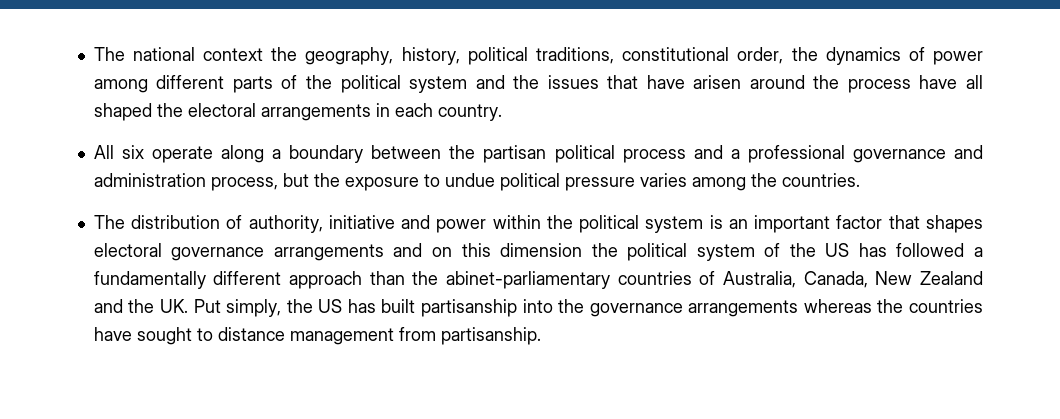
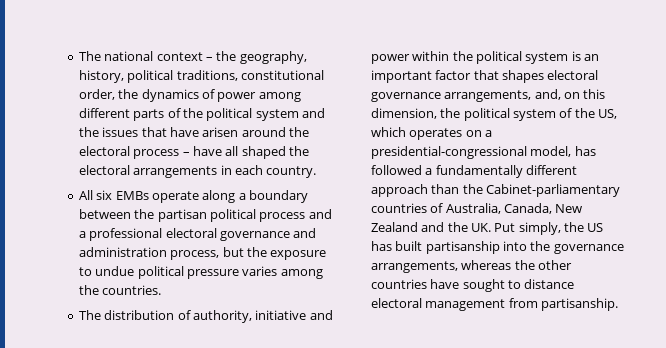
(264, 54) none -> [205,57,213,61] –
[847,79,911,93] process -> [78,146,190,159] electoral process –
(144, 152) none -> [115,191,149,200] EMBs
(845, 154) none -> [165,228,217,238] electoral
[273,243,423,261] arrangements and -> [444,89,561,102] arrangements, and,
[500,243,583,257] dimension -> [370,108,437,119] dimension,
[825,243,850,257] US -> [598,109,617,119] [370,127,492,140] [370,146,572,159] US, which operates on a presidential-congressional model,
[446,271,611,289] abinet-parliamentary -> [485,184,620,197] Cabinet-parliamentary
[688,300,799,317] arrangements -> [370,261,458,273] arrangements,
(904, 306) none -> [537,260,572,270] other
(285, 334) none -> [370,298,422,308] electoral

